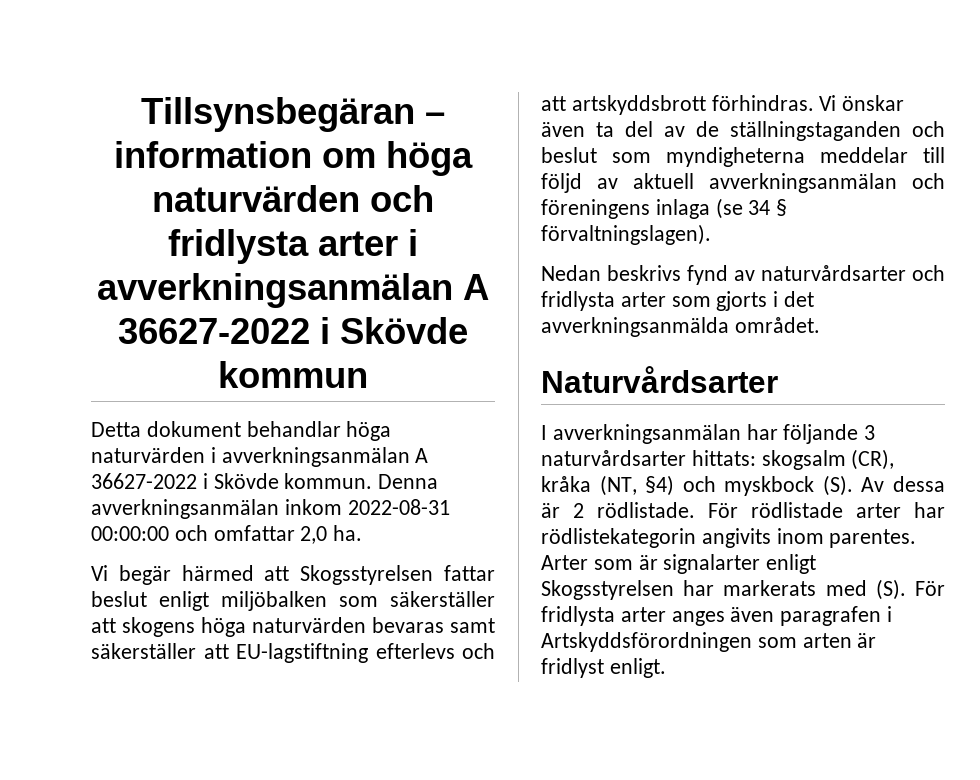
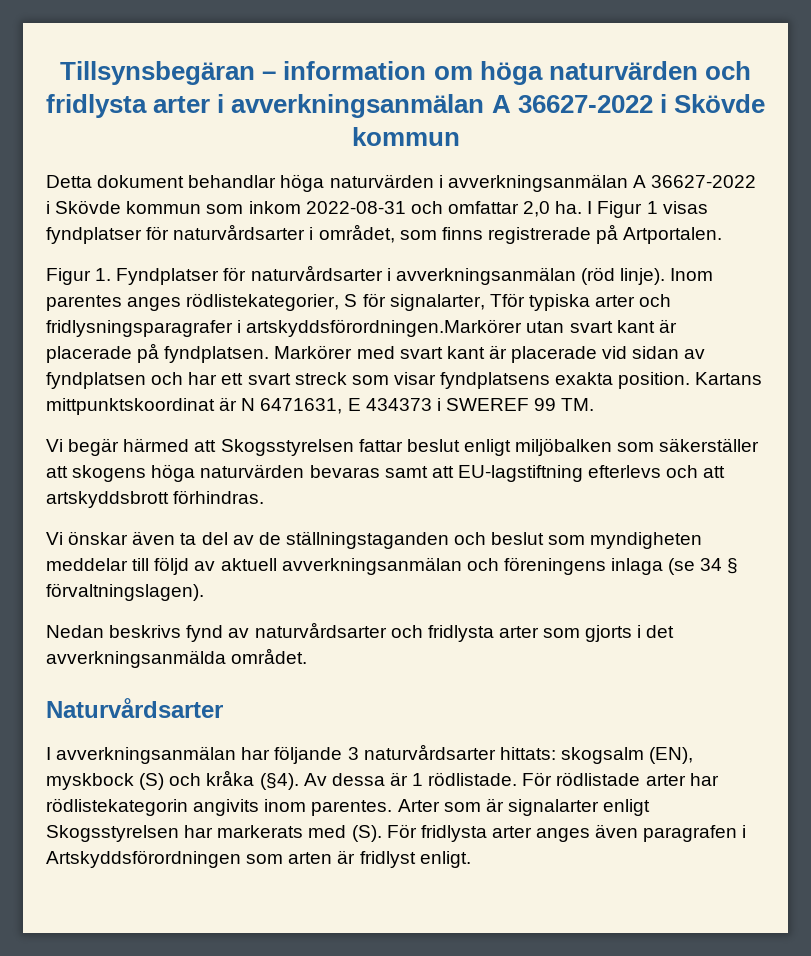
[284,473,439,489] [91,499,279,519] kommun. Denna avverkningsanmälan -> [126,201,244,214] kommun som
[91,526,169,541] 00:00:00 -> (406, 207) none
(363, 533) none -> [587,201,708,218] [46,224,723,244] [46,265,714,285] [46,293,672,311] [46,319,677,337] [46,343,706,363] [46,372,763,389] [46,397,595,415] I Figur 1 visas fyndplatser för naturvårdsarter i området, som finns registrerade på Artportalen. // Figur 1. Fyndplatser för naturvårdsarter i avverkningsanmälan (röd linje). Inom parentes anges rödlistekategorier, S för signalarter, Tför typiska arter och fridlysningsparagrafer i artskyddsförordningen.Markörer utan svart kant är placerade på fyndplatsen. Markörer med svart kant är placerade vid sidan av fyndplatsen och har ett svart streck som visar fyndplatsens exakta position. Kartans mittpunktskoordinat är N 6471631, E 434373 i SWEREF 99 TM.
[91,643,196,659] säkerställer -> (428, 472) none
(814, 103) none -> (265, 497) //
[666,147,805,167] myndigheterna -> [590,532,703,549] myndigheten
[851,449,895,470] [541,475,853,496] (CR), kråka (NT, §4) och myskbock (S). -> [649,747,694,764] [46,770,299,790] (EN), myskbock (S) och kråka (§4).
[573,503,584,518] 2 -> [412,773,424,786] 1

